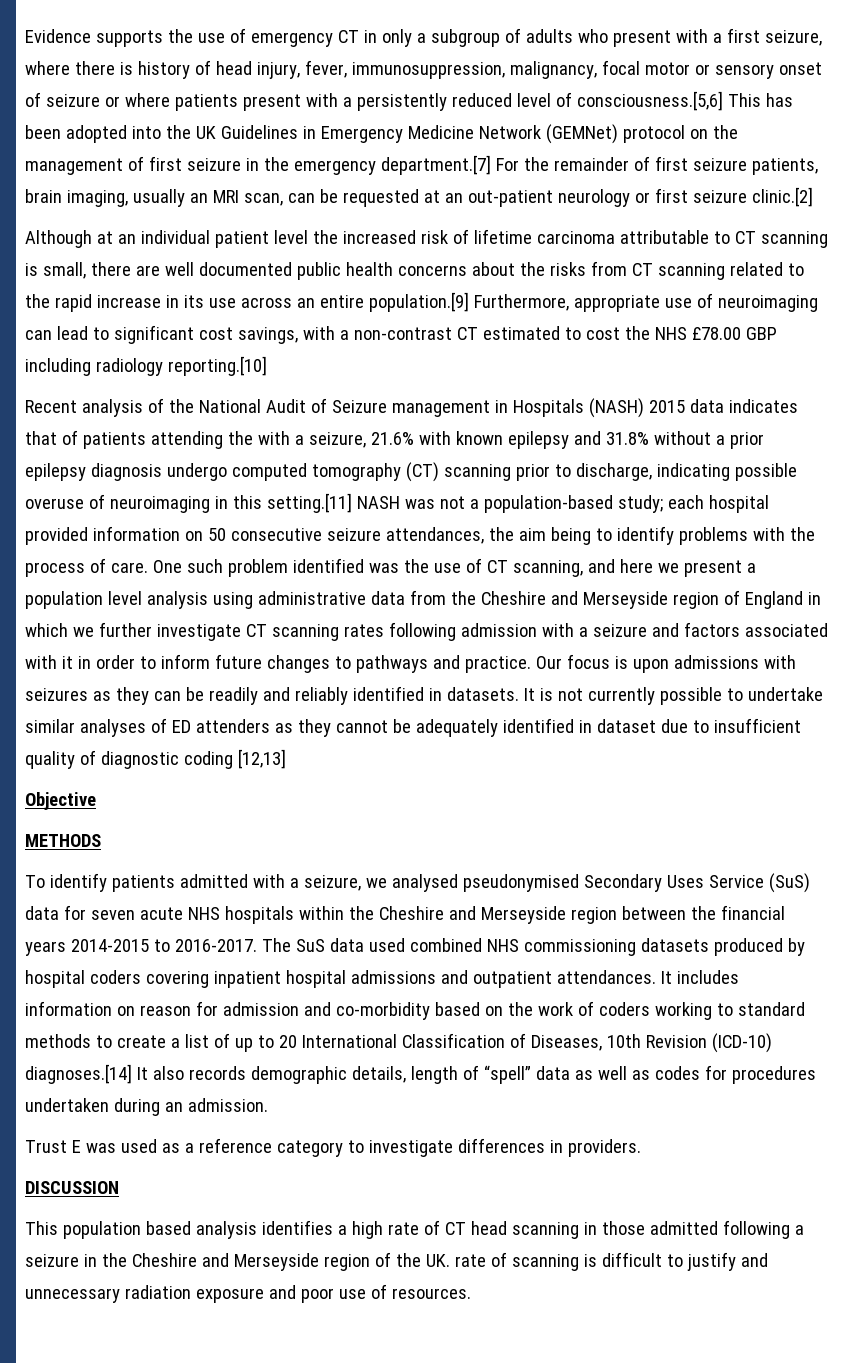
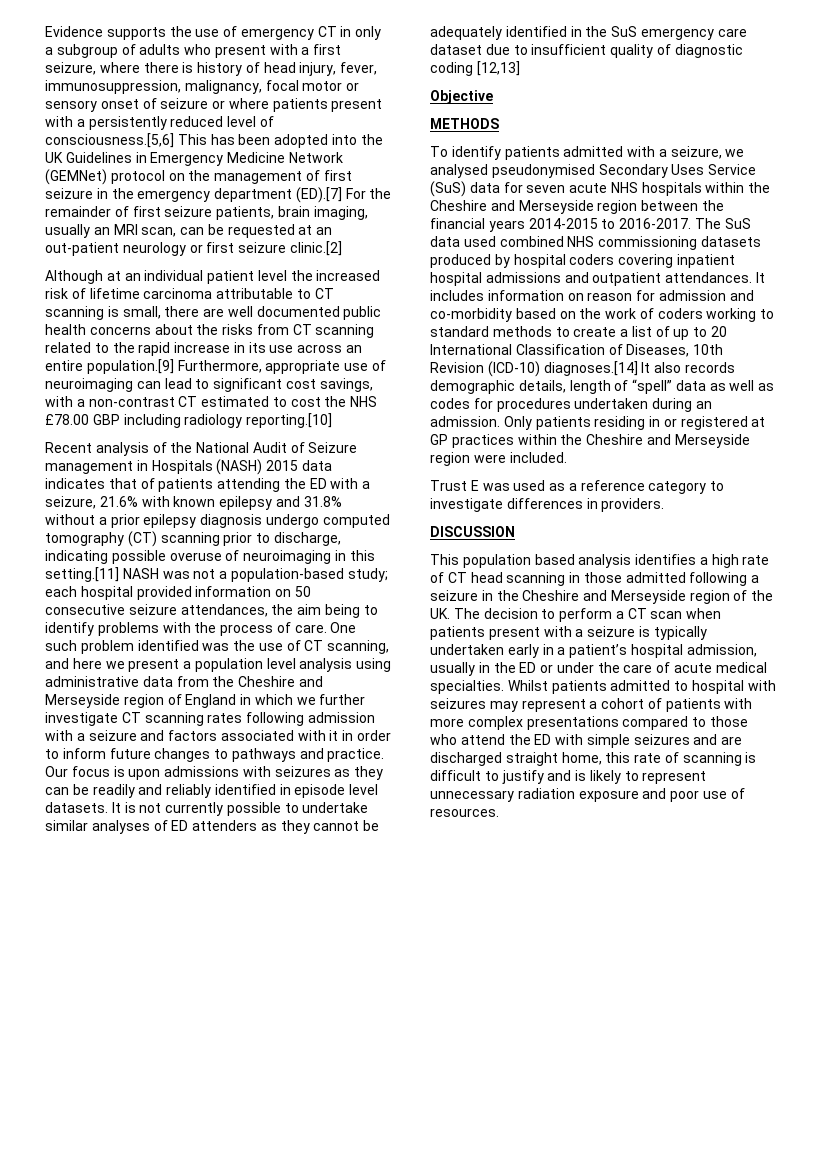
[380,155,491,175] department.[7] -> [214,187,342,203] department (ED).[7]
(253, 438) none -> [309,478,327,489] ED
(442, 694) none -> [294,784,379,798] episode level
(592, 726) none -> [585,26,747,40] the SuS emergency care
(268, 1105) none -> [503,416,766,430] [430,434,750,448] [430,452,567,466] Only patients residing in or registered at GP practices within the Cheshire and Merseyside region were included.
(450, 1260) none -> [453,608,722,622] [430,626,707,640] [430,644,757,658] [430,662,767,676] [430,680,776,694] [430,698,753,712] [430,716,748,730] [430,734,743,748] [430,752,631,766] The decision to perform a CT scan when patients present with a seizure is typically undertaken early in a patient’s hospital admission, usually in the ED or under the care of acute medical specialties. Whilst patients admitted to hospital with seizures may represent a cohort of patients with more complex presentations compared to those who attend the ED with simple seizures and are discharged straight home, this
(768, 1260) none -> [575,770,707,784] is likely to represent

